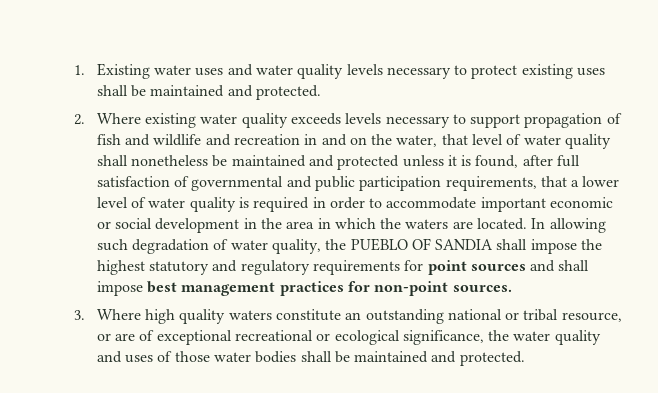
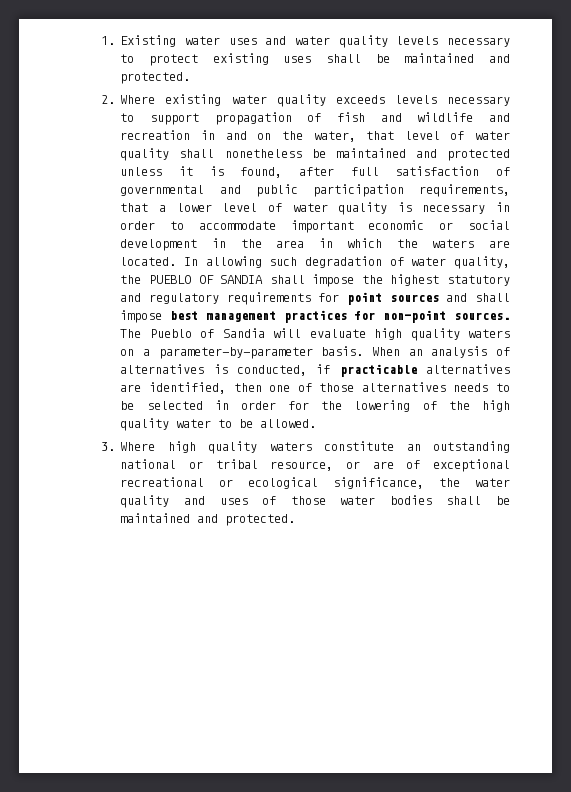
[253,197,310,212] required -> [422,204,486,214] necessary
(512, 288) none -> [120,328,510,341] [120,346,510,359] [120,364,510,377] [120,382,510,394] [120,400,510,412] [120,418,317,431] The Pueblo of Sandia will evaluate high quality waters on a parameter-by-parameter basis. When an analysis of alternatives is conducted, if practicable alternatives are identified, then one of those alternatives needs to be selected in order for the lowering of the high quality water to be allowed.

